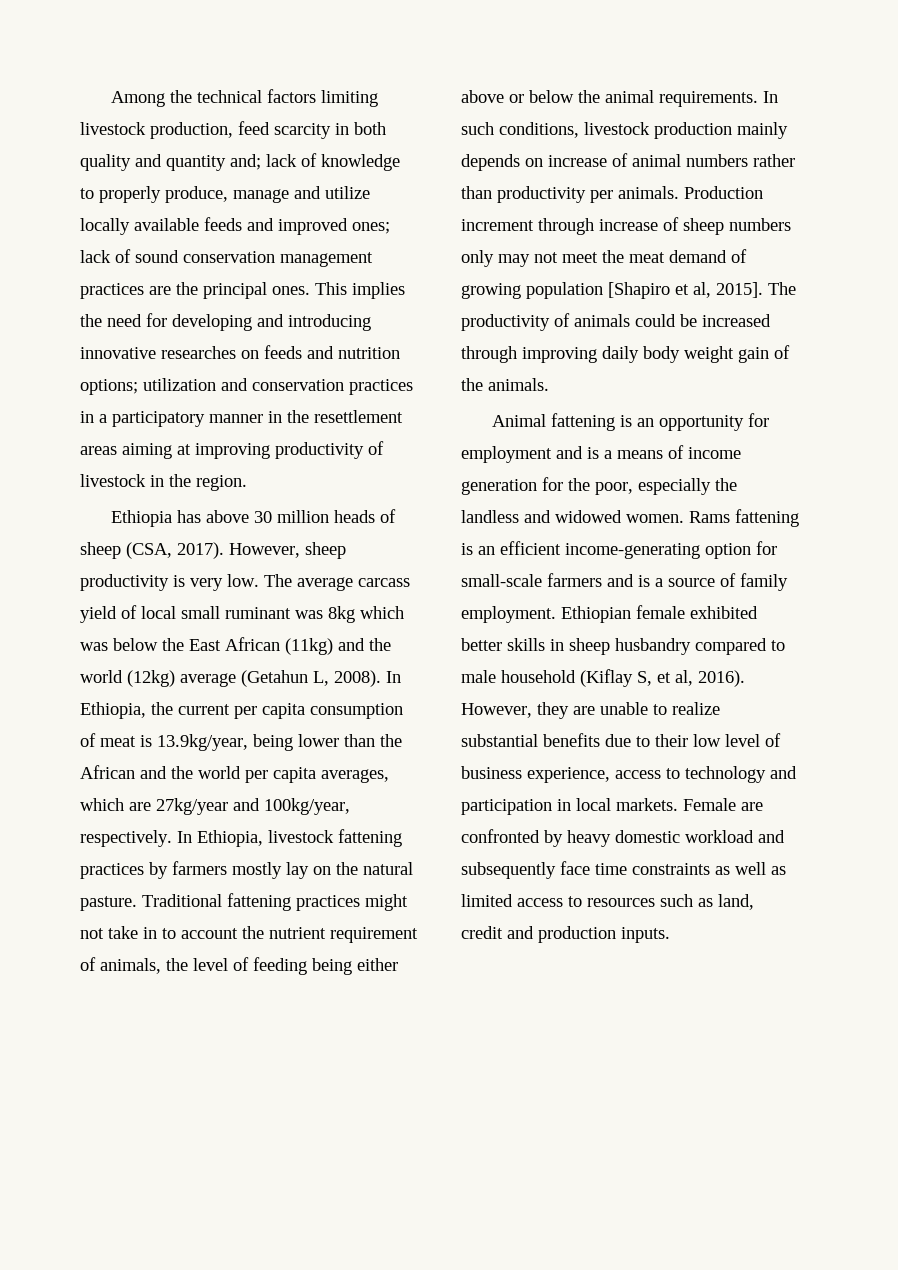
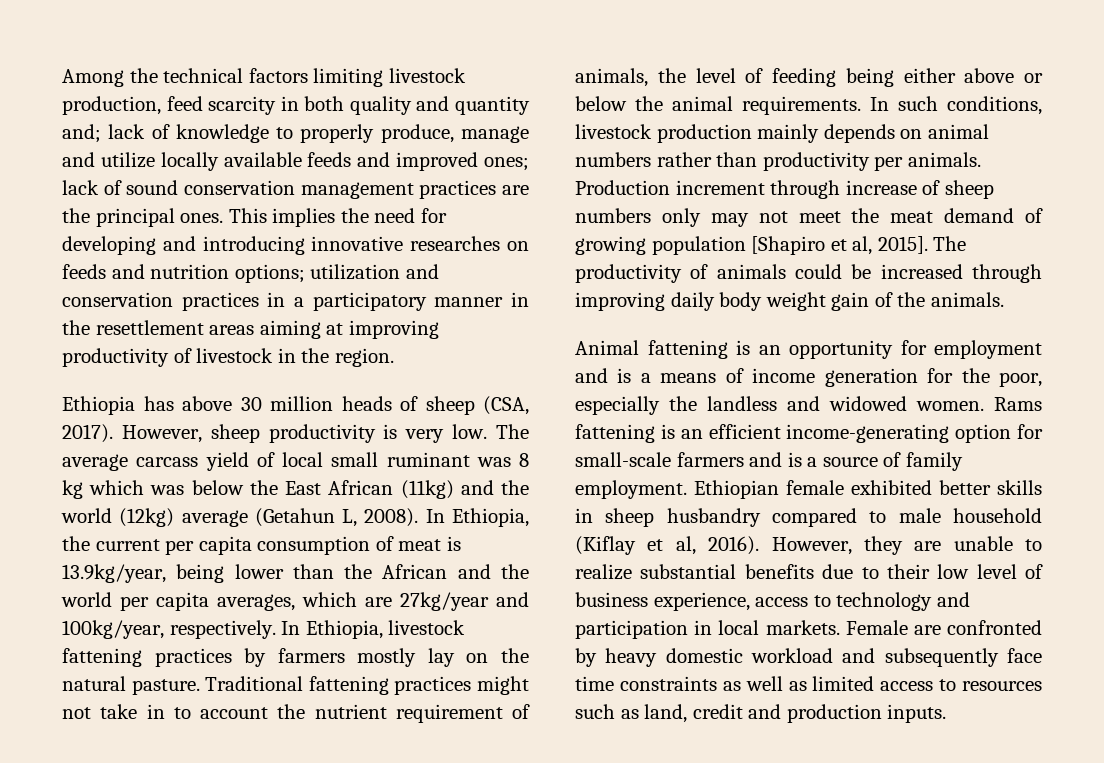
[328,606,355,623] 8kg -> [519,453,529,467] [62,480,83,499] 8 kg
[548,153,628,167] increase of -> (923, 134) none
[637,671,652,686] S, -> (636, 545) none

